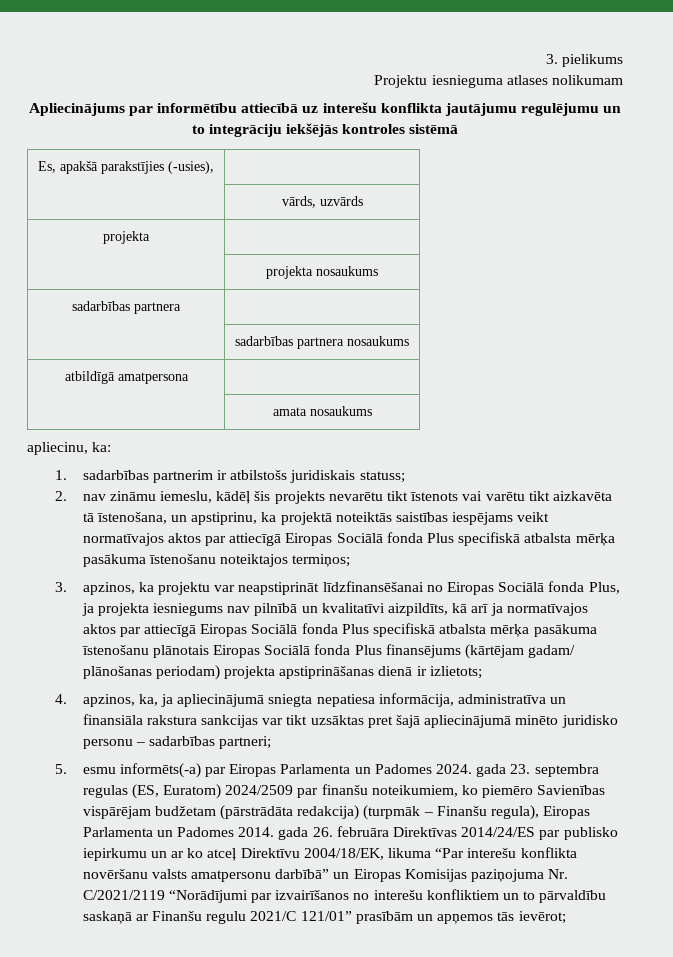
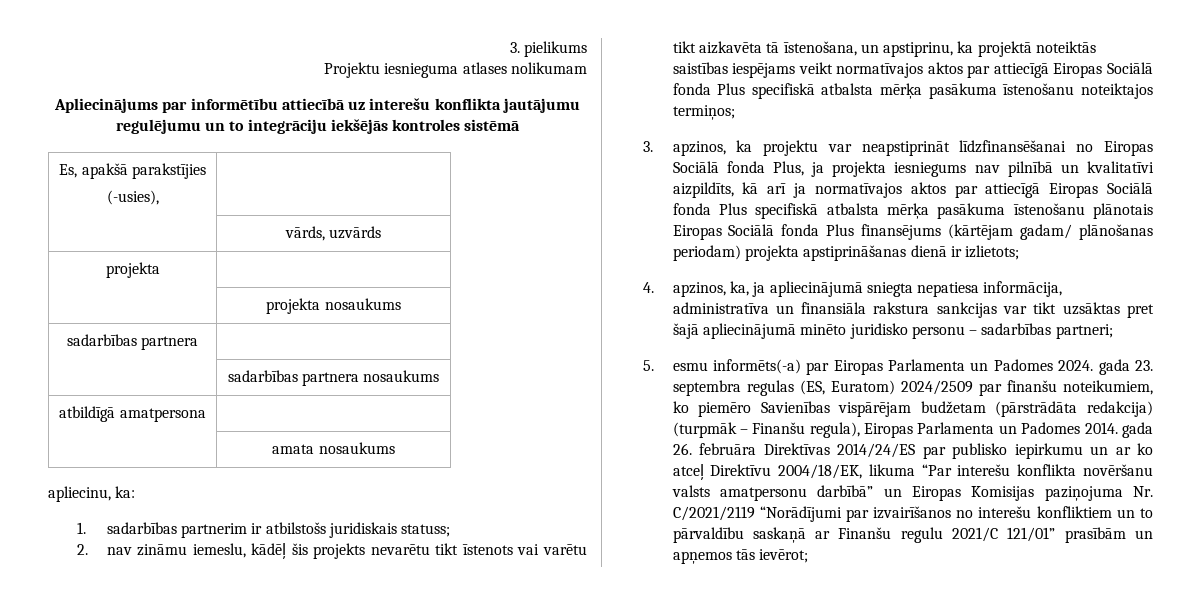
(164, 167) none -> (206, 171) //

